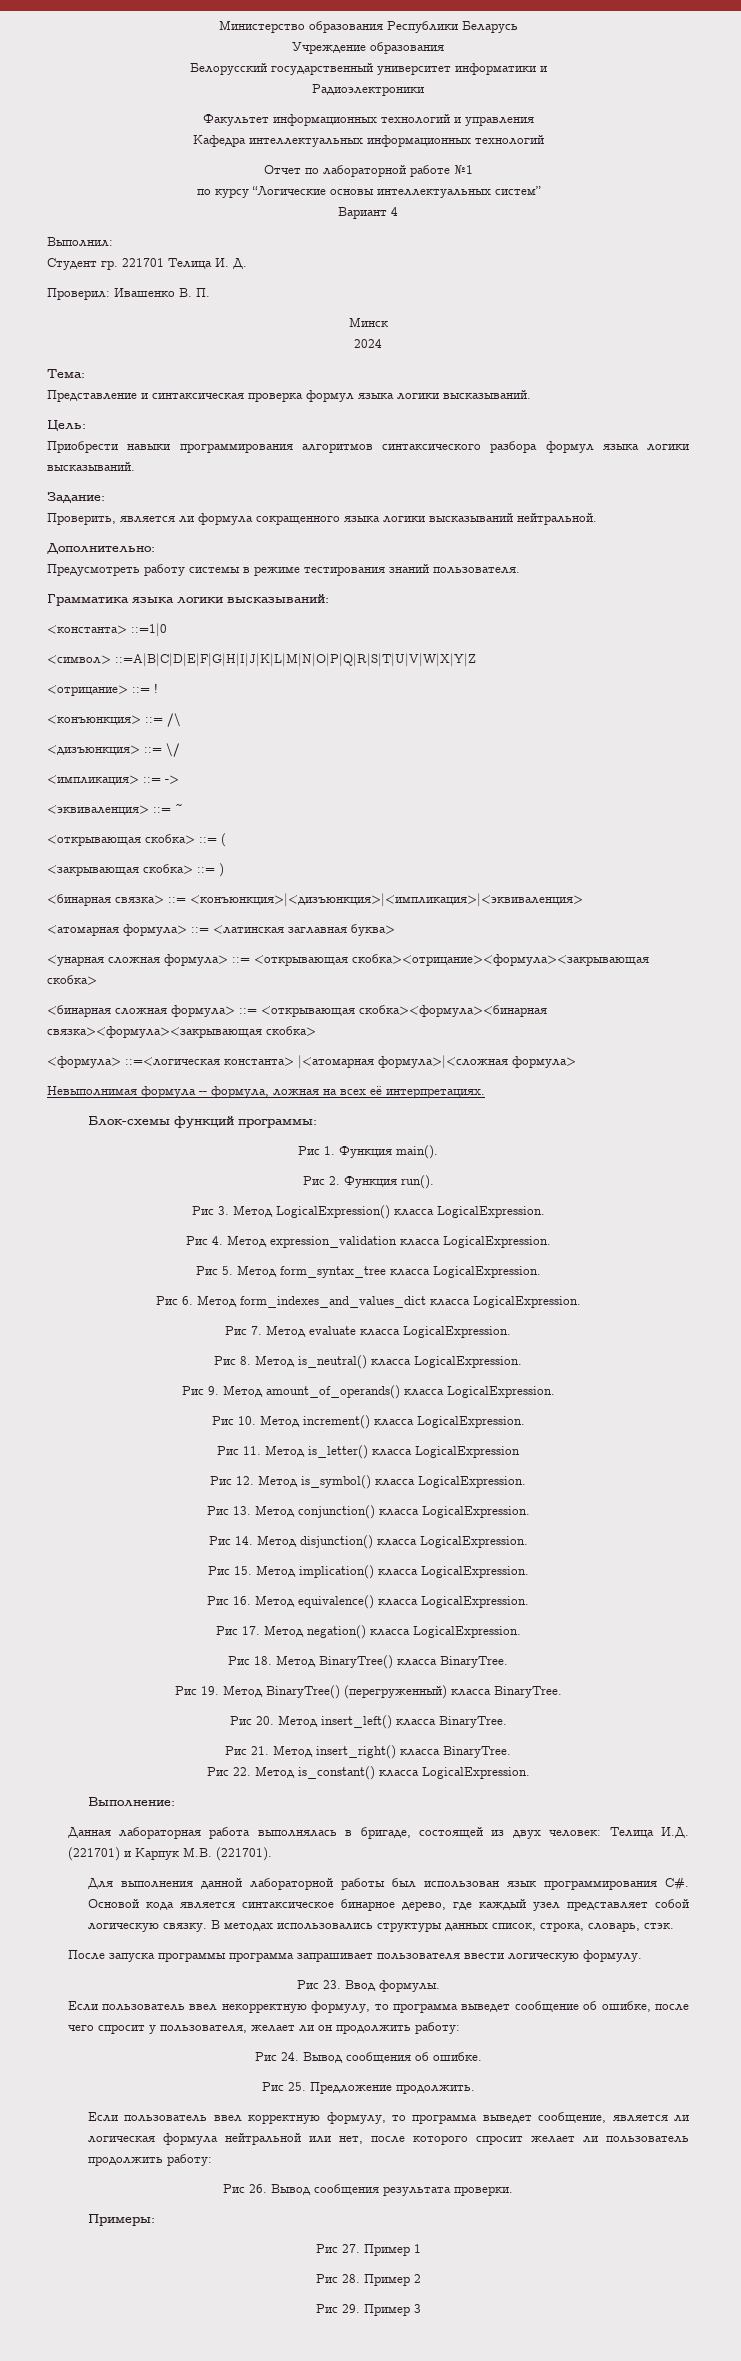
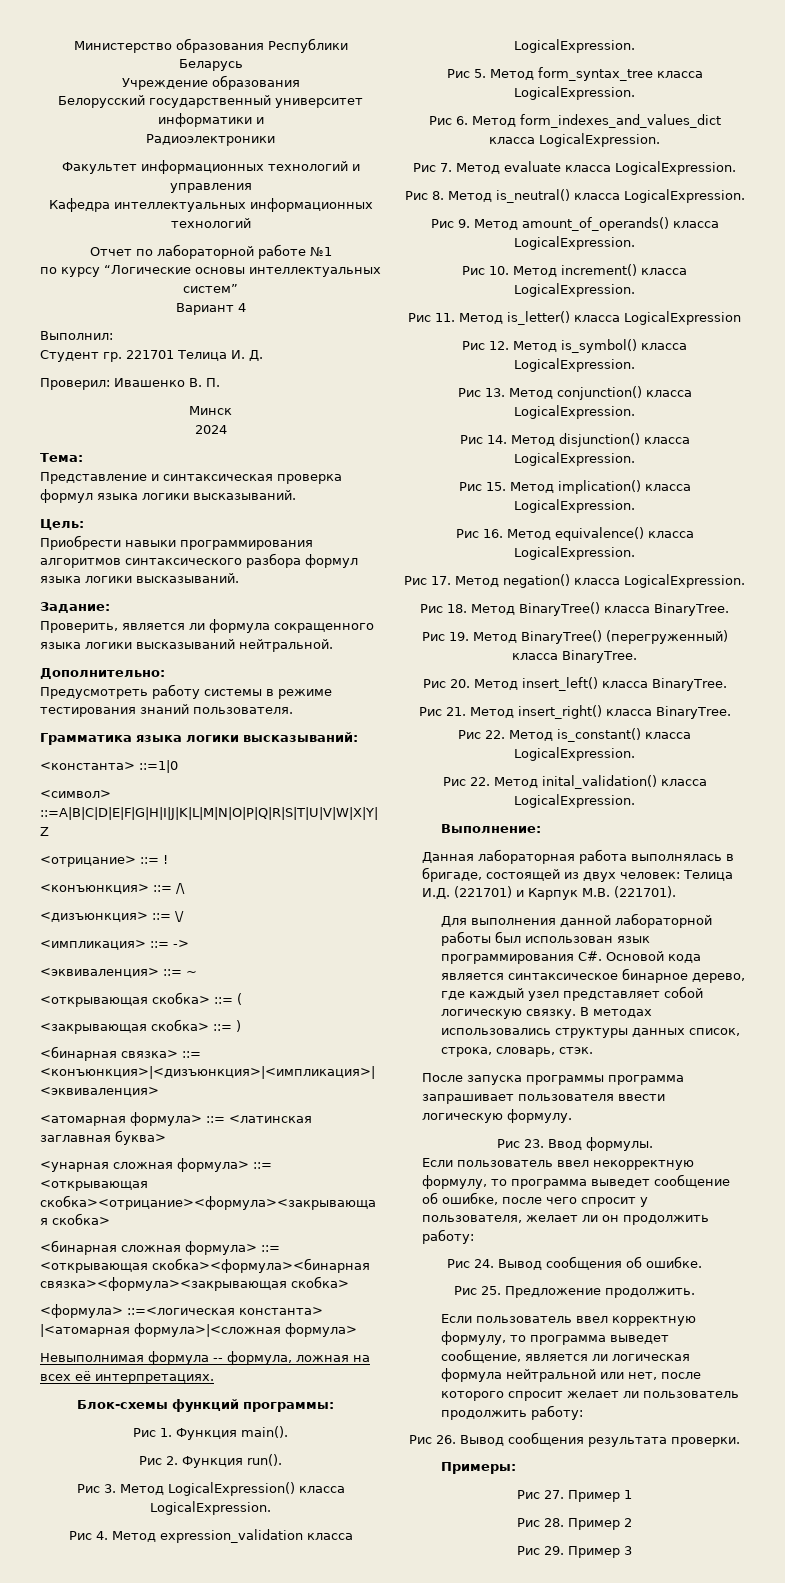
(530, 1773) none -> [442,775,707,789] [514,794,635,808] // Рис 22. Метод inital_validation() класса LogicalExpression.

